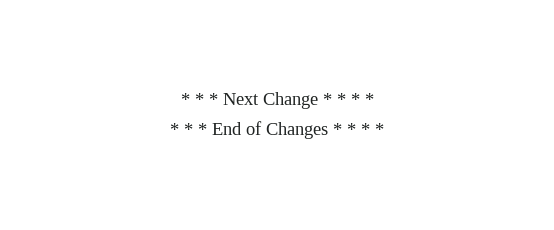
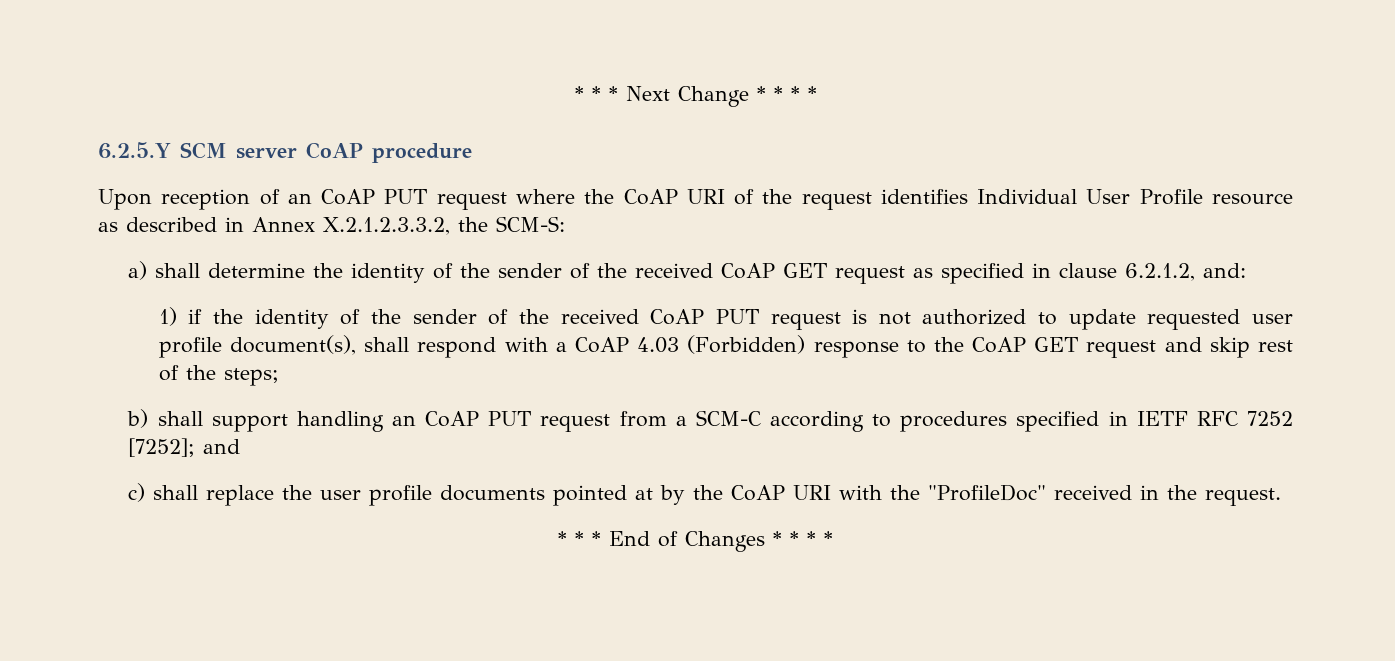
(374, 99) none -> [98,142,472,163] [98,189,1294,210] [98,216,565,235] [128,261,1247,284] [158,307,1293,330] [158,335,1293,358] [158,365,279,386] [127,409,1293,432] [128,438,241,457] [128,483,1282,506] // 6.2.5.Y SCM server CoAP procedure // Upon reception of an CoAP PUT request where the CoAP URI of the request identifies Individual User Profile resource as described in Annex X.2.1.2.3.3.2, the SCM-S: // a) shall determine the identity of the sender of the received CoAP GET request as specified in clause 6.2.1.2, and: // 1) if the identity of the sender of the received CoAP PUT request is not authorized to update requested user profile document(s), shall respond with a CoAP 4.03 (Forbidden) response to the CoAP GET request and skip rest of the steps; // b) shall support handling an CoAP PUT request from a SCM-C according to procedures specified in IETF RFC 7252 [7252]; and // c) shall replace the user profile documents pointed at by the CoAP URI with the "ProfileDoc" received in the request.

